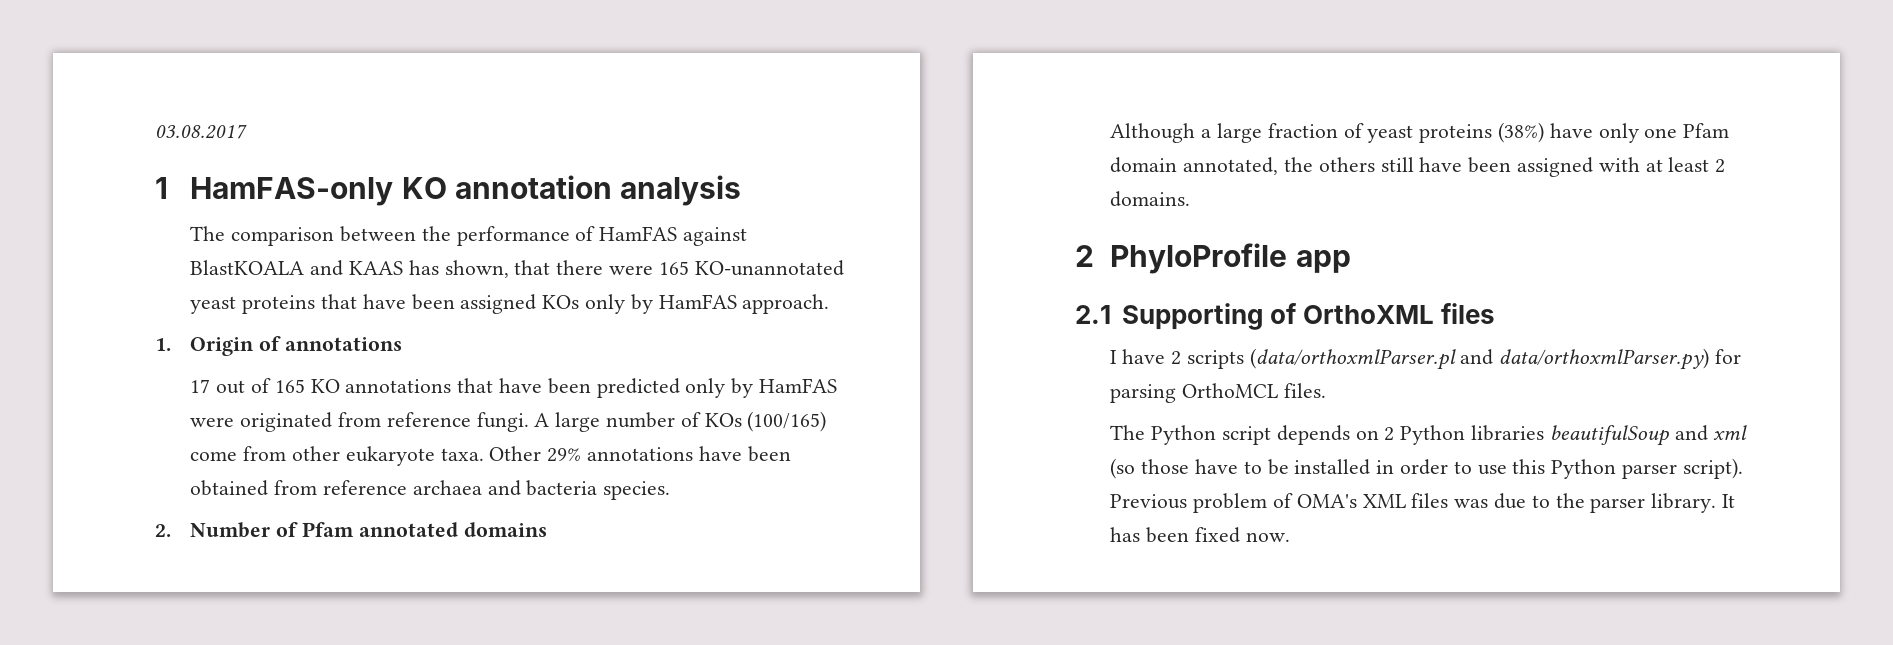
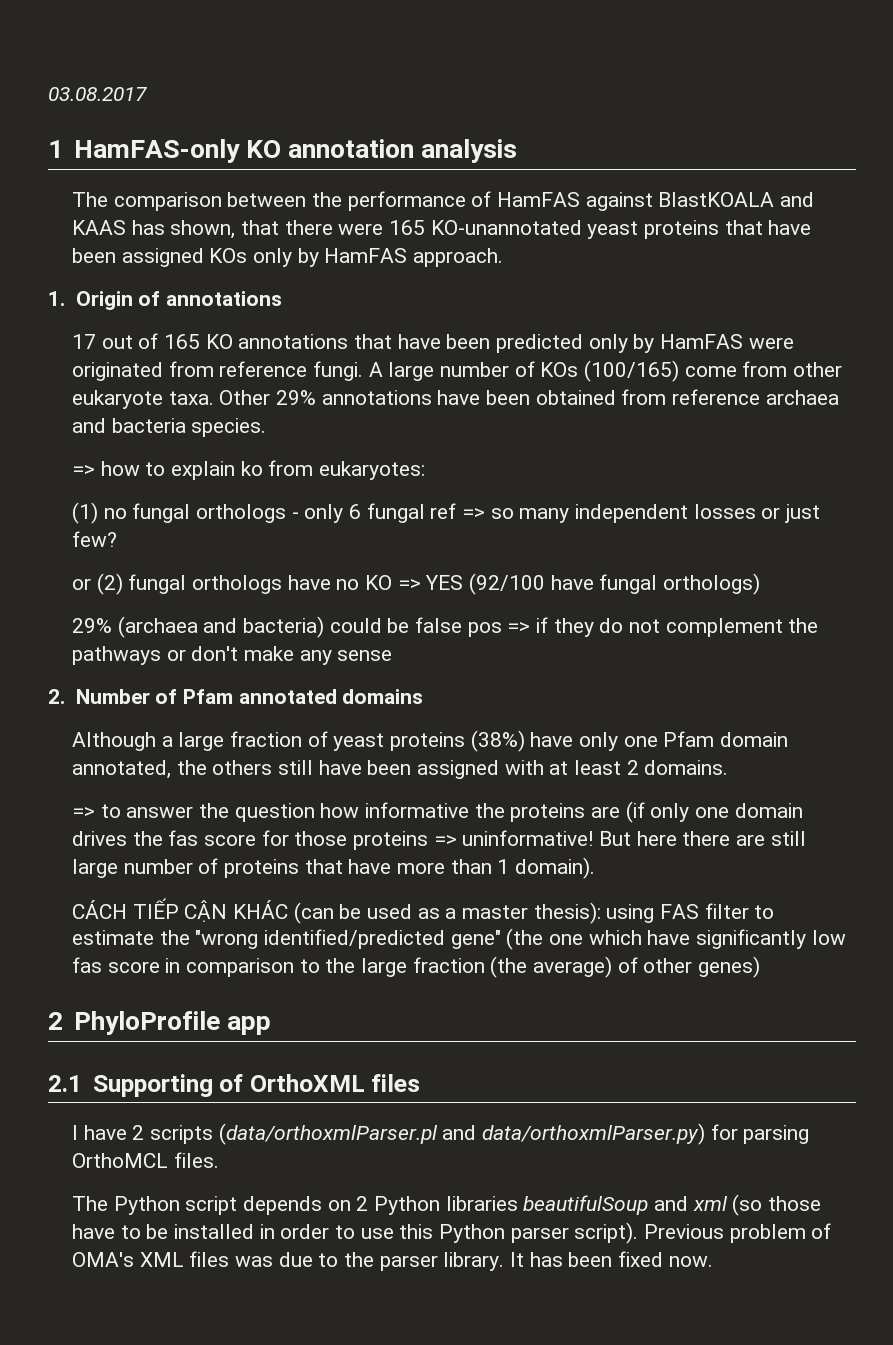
(671, 490) none -> [71,460,425,480] [71,502,820,524] [71,531,117,547] [71,573,760,595] [71,616,819,638] [71,646,393,665] // => how to explain ko from eukaryotes: // (1) no fungal orthologs - only 6 fungal ref => so many independent losses or just few? // or (2) fungal orthologs have no KO => YES (92/100 have fungal orthologs) // 29% (archaea and bacteria) could be false pos => if they do not complement the pathways or don't make any sense
(1191, 199) none -> [71,801,803,823] [71,830,806,850] [71,857,595,879] [71,898,775,924] [71,928,846,950] [71,956,760,978] // => to answer the question how informative the proteins are (if only one domain drives the fas score for those proteins => uninformative! But here there are still large number of proteins that have more than 1 domain). // CÁCH TIẾP CẬN KHÁC (can be used as a master thesis): using FAS filter to estimate the "wrong identified/predicted gene" (the one which have significantly low fas score in comparison to the large fraction (the average) of other genes)

